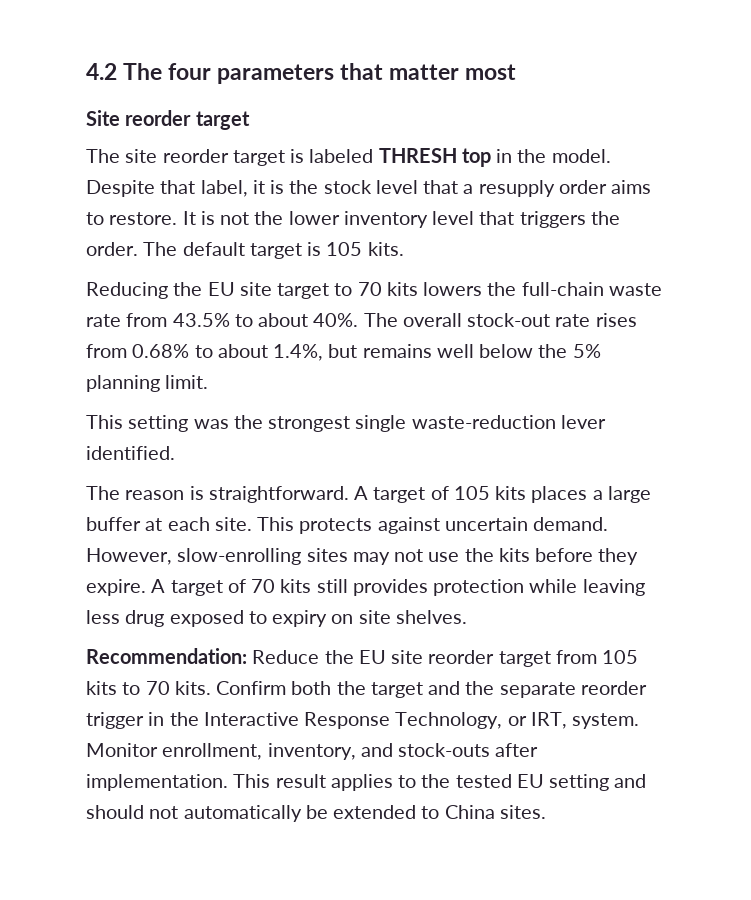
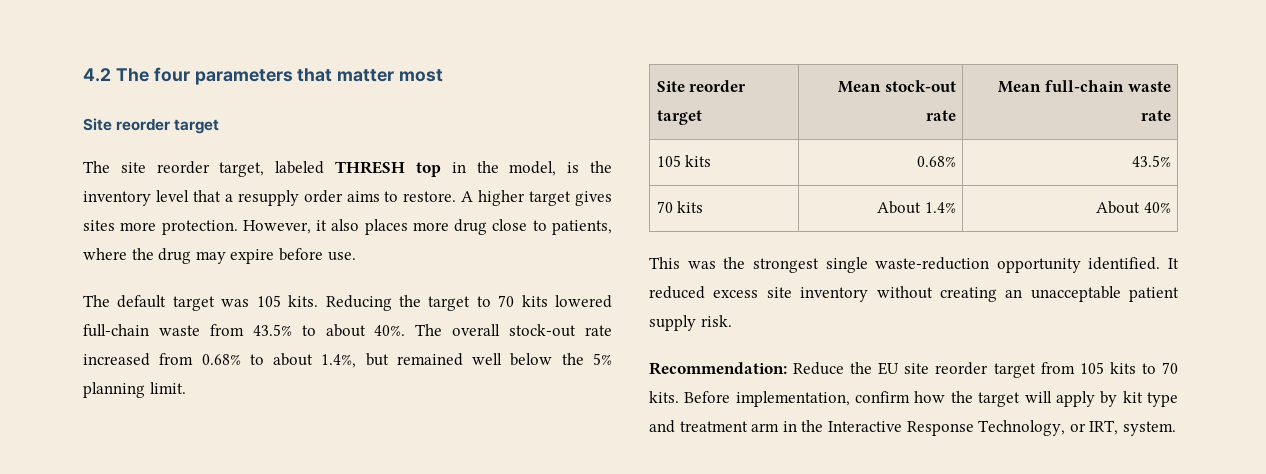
[232,149,305,166] target is -> [219,162,265,177] target,
[551,149,611,163] [86,180,265,197] model. Despite that label, it -> [509,161,557,176] model,
[323,180,372,194] stock -> [83,191,151,206] inventory
[182,211,620,228] [86,242,138,256] It is not the lower inventory level that triggers the order. -> [461,190,612,206] [83,219,612,235] [83,248,356,264] A higher target gives sites more protection. However, it also places more drug close to patients, where the drug may expire before use. //
[307,242,322,256] is -> [221,299,250,307] was
(404, 249) // -> (319, 301) none
[207,282,272,296] EU site -> (421, 301) none
[423,282,662,296] [86,314,121,327] lowers the full-chain waste rate -> [555,295,612,308] [83,324,200,337] lowered full-chain waste
[595,313,637,327] rises -> [83,353,150,366] increased
[362,344,432,358] remains -> [396,353,463,366] remained
[86,415,189,432] // This setting -> [656,80,747,92] [656,110,702,125] [837,80,956,93] [925,110,956,121] [998,80,1171,93] [1140,110,1171,121] [656,155,712,167] [916,156,956,167] [1131,155,1171,167] [656,201,704,213] [876,201,956,214] [1095,201,1171,214] [649,257,680,269] // Site reorder target | Mean stock-out rate | Mean full-chain waste rate // 105 kits | 0.68% | 43.5% // 70 kits | About 1.4% | About 40% // This
[560,415,606,429] lever -> [996,258,1081,273] opportunity
[86,486,651,503] [86,517,609,534] [86,548,639,565] [86,579,645,596] [86,610,467,627] // The reason is straightforward. A target of 105 kits places a large buffer at each site. This protects against uncertain demand. However, slow-enrolling sites may not use the kits before they expire. A target of 70 kits still provides protection while leaving less drug exposed to expiry on site shelves. -> [1168,258,1179,269] [649,286,1179,302] [649,315,732,331] It reduced excess site inventory without creating an unacceptable patient supply risk.
[216,681,647,698] [86,712,144,729] Confirm both the target and the separate reorder trigger -> [684,391,1178,407] [649,420,780,433] Before implementation, confirm how the target will apply by kit type and treatment arm
[86,743,539,760] [86,774,647,791] [86,805,546,822] Monitor enrollment, inventory, and stock-outs after implementation. This result applies to the tested EU setting and should not automatically be extended to China sites. -> (1176, 428) none

